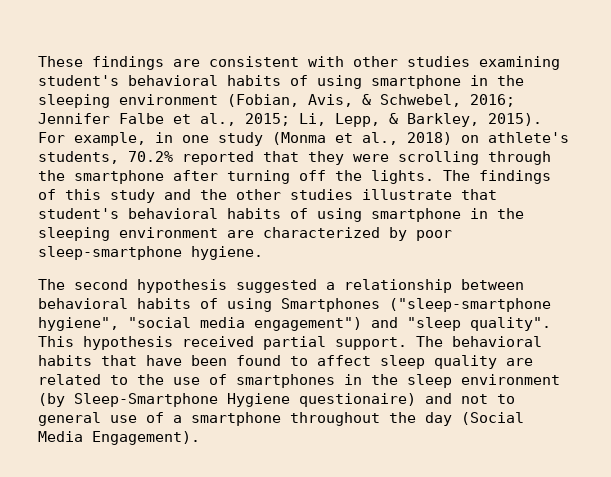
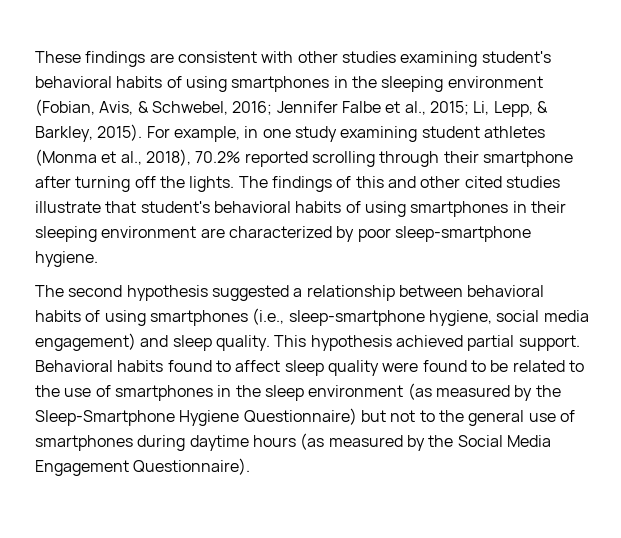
[371,75,461,89] smartphone -> [231,76,330,92] smartphones
[272,132,569,145] [38,151,389,165] (Monma et al., 2018) on athlete's students, 70.2% reported that they were -> [340,126,545,142] [35,149,308,167] examining student athletes (Monma et al., 2018), 70.2% reported
[38,170,65,181] the -> [443,151,479,163] their
[110,189,281,203] study and the other -> [387,176,502,188] and other cited
[371,208,524,222] smartphone in the -> [410,201,566,217] smartphones in their
[281,298,551,312] [38,317,551,331] Smartphones ("sleep-smartphone hygiene", "social media engagement") and "sleep quality". -> [149,308,589,326] [35,333,270,351] smartphones (i.e., sleep-smartphone hygiene, social media engagement) and sleep quality.
[182,336,254,347] received -> [395,335,463,347] achieved
[416,336,542,347] [38,355,227,366] The behavioral habits that have been -> [35,360,164,372] Behavioral habits
[506,358,533,366] are -> [382,360,509,372] were found to be
[38,393,452,407] (by Sleep-Smartphone Hygiene questionaire) and -> [407,383,561,401] [35,408,386,426] (as measured by the Sleep-Smartphone Hygiene Questionnaire) but
(515, 399) none -> [438,410,464,422] the
[173,412,524,426] [38,431,200,445] a smartphone throughout the day (Social Media Engagement). -> [35,433,551,451] [35,458,251,476] smartphones during daytime hours (as measured by the Social Media Engagement Questionnaire).

